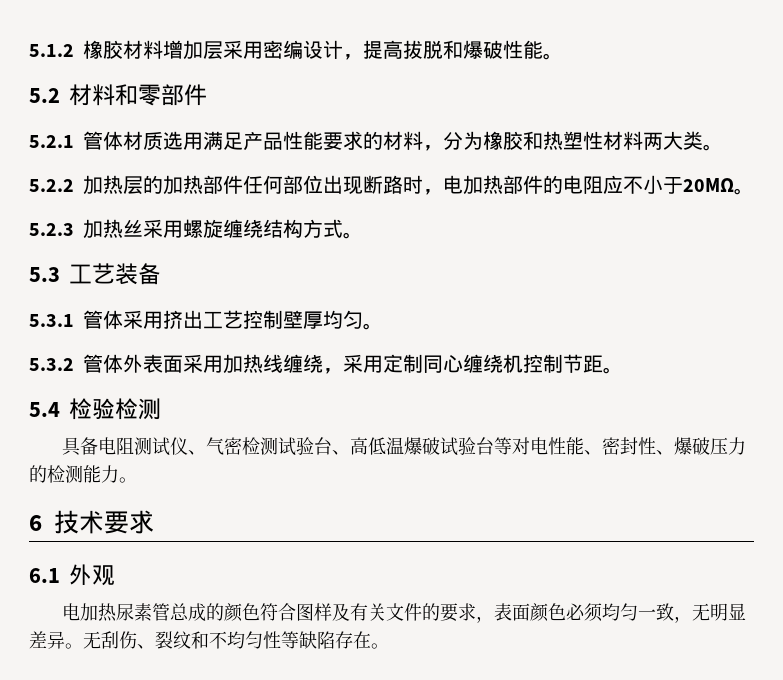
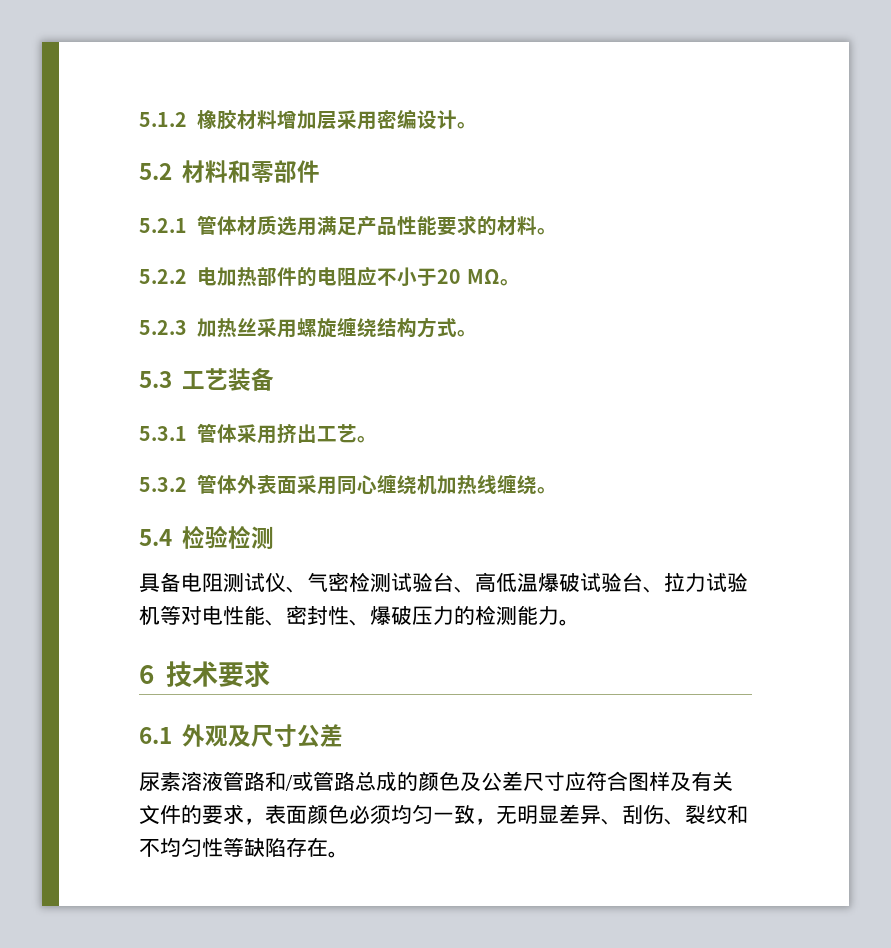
[343,40,543,60] ，提高拔脱和爆破性能 -> (458, 119) none
[423,131,723,151] [29,175,443,195] ，分为橡胶和热塑性材料两大类。 // 5.2.2加热层的加热部件任何部位出现断路时， -> [537,228,558,235] [139,269,187,284] 。 // 5.2.2
[683,178,734,192] 20MΩ -> [437,269,500,284] 20 MΩ
[243,310,363,329] 控制壁厚均匀 -> (358, 433) none
[223,354,603,374] 加热线缠绕，采用定制同心缠绕机控制节距 -> [337,474,538,495] 同心缠绕机加热线缠绕
(494, 446) none -> [643,572,748,593] [139,606,160,625] 、拉力试验机
[61,603,260,622] // 电加热尿素管总成的颜色 -> [228,724,344,747] [139,771,586,792] 及尺寸公差 // 尿素溶液管路和/或管路总成的颜色及公差尺寸应
[65,631,101,649] 。无 -> [601,818,622,825] 、

